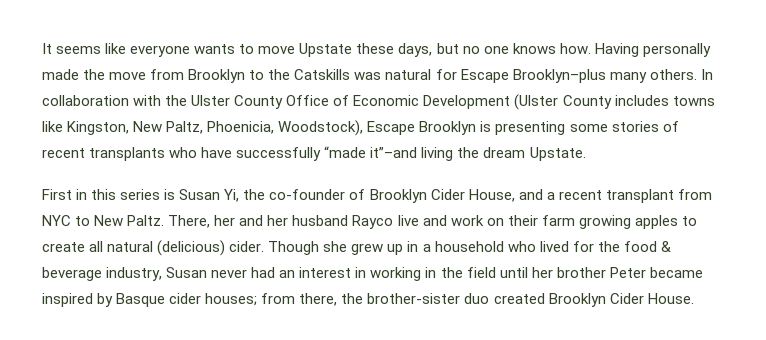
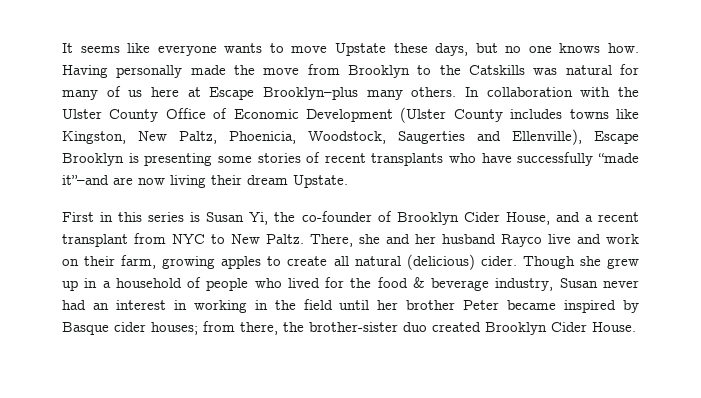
(457, 74) none -> [62,86,201,100] many of us here at
[278,120,364,136] Woodstock), -> [308,129,582,145] Woodstock, Saugerties and Ellenville),
[421,147,480,161] living the -> [113,175,242,188] are now living their
[214,215,236,226] her -> [359,234,380,244] she
[541,215,575,226] farm -> [121,255,157,269] farm,
(504, 246) none -> [187,277,249,291] of people

